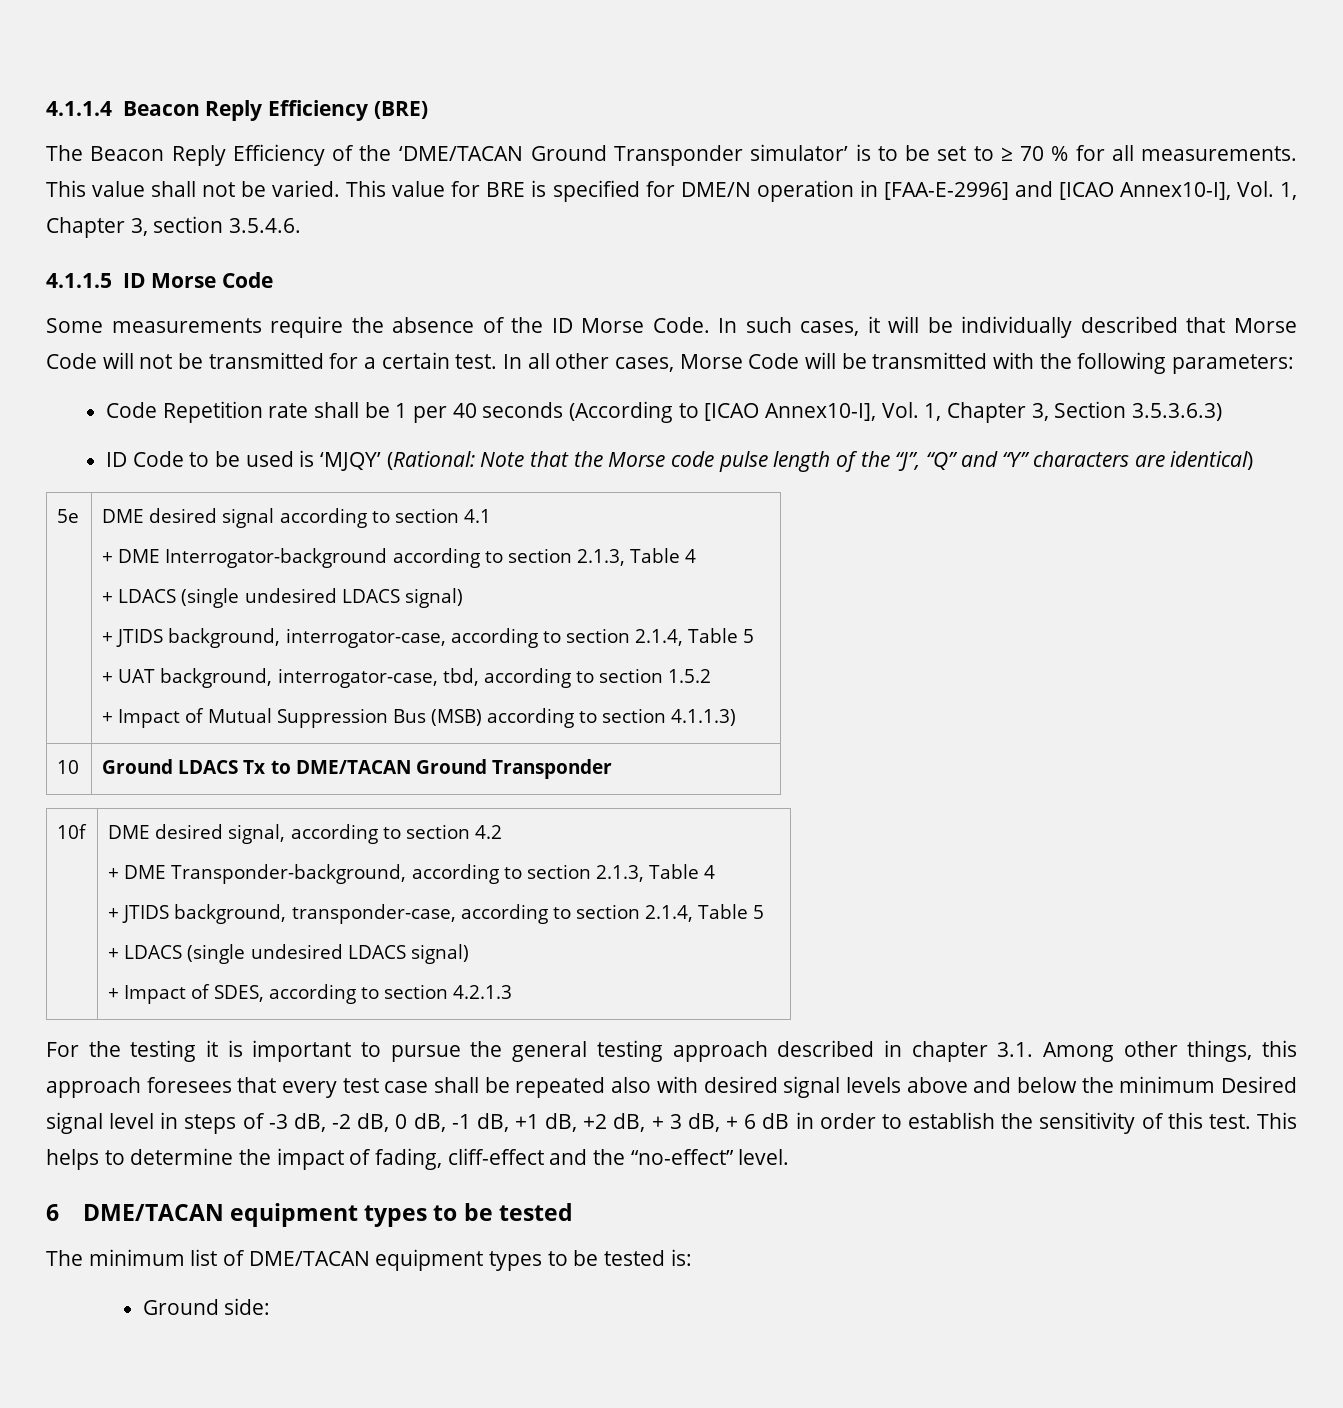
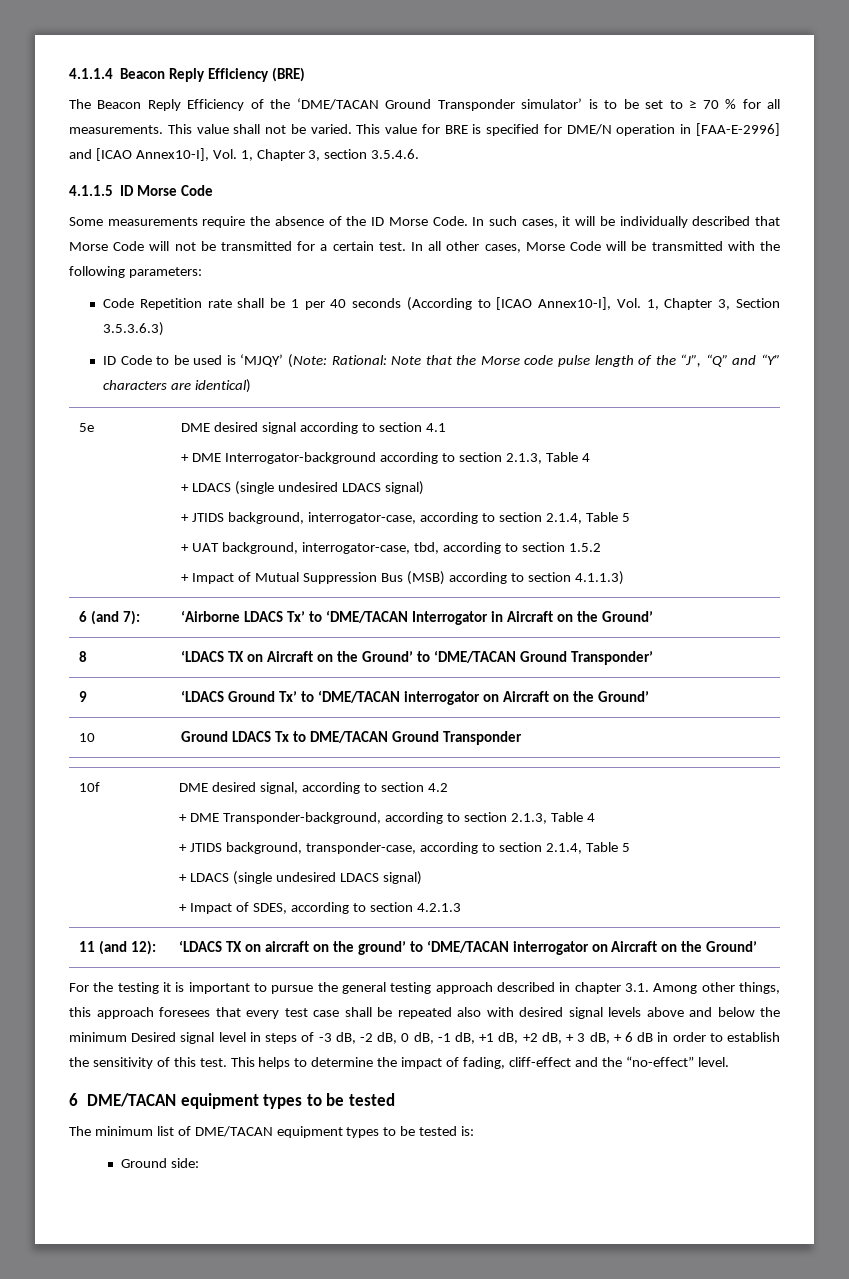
[386,451,475,470] (Rational: -> [288,354,387,368] (Note: Rational:
(737, 717) none -> [79,610,141,625] [181,610,653,625] [79,651,88,662] [181,650,653,665] [79,691,88,702] [181,690,649,705] // 6 (and 7): | ‘Airborne LDACS Tx’ to ‘DME/TACAN Interrogator in Aircraft on the Ground’ // 8 | ‘LDACS TX on Aircraft on the Ground’ to ‘DME/TACAN Ground Transponder’ // 9 | ‘LDACS Ground Tx’ to ‘DME/TACAN interrogator on Aircraft on the Ground’
(513, 992) none -> [79,940,157,955] [179,940,758,955] // 11 (and 12): | ‘LDACS TX on aircraft on the ground’ to ‘DME/TACAN interrogator on Aircraft on the Ground’

